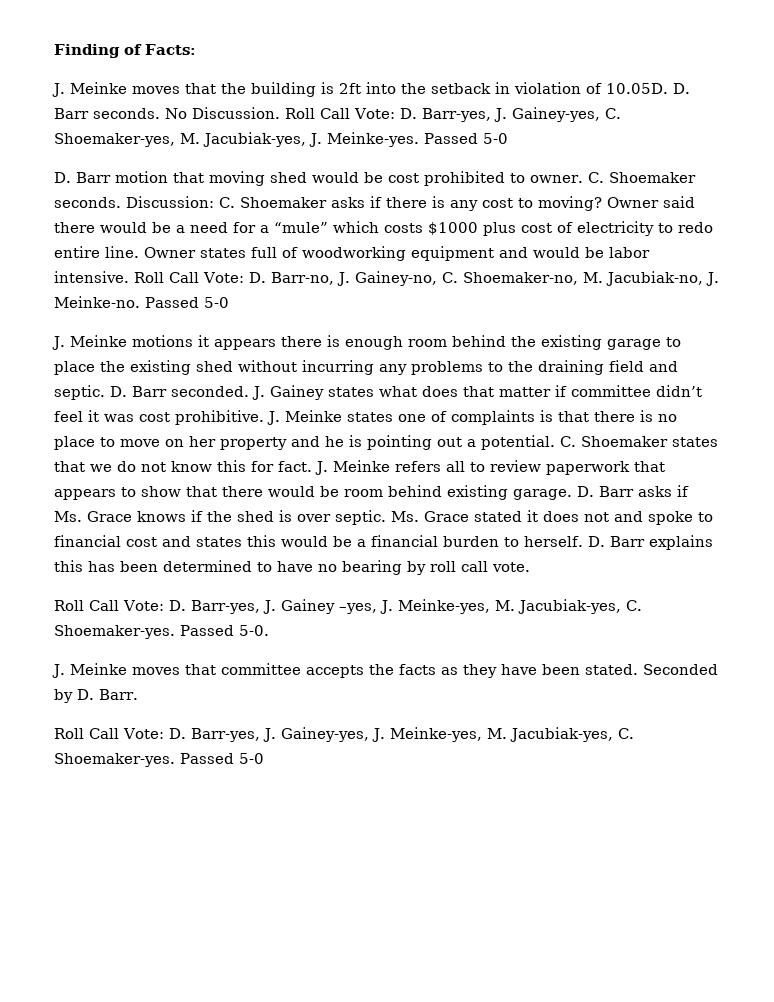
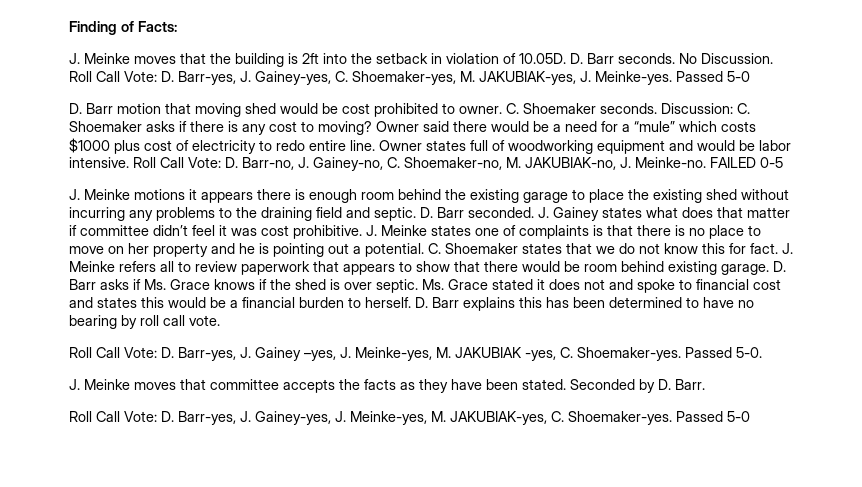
[203,132,306,147] Jacubiak-yes, -> [479,71,576,85] JAKUBIAK-yes,
[605,271,703,286] Jacubiak-no, -> [525,157,616,170] JAKUBIAK-no,
[145,297,229,308] Passed 5-0 -> [710,157,783,168] FAILED 0-5
[517,599,621,614] Jacubiak-yes, -> [455,347,556,361] JAKUBIAK -yes,
[509,727,613,742] Jacubiak-yes, -> [450,411,547,425] JAKUBIAK-yes,

